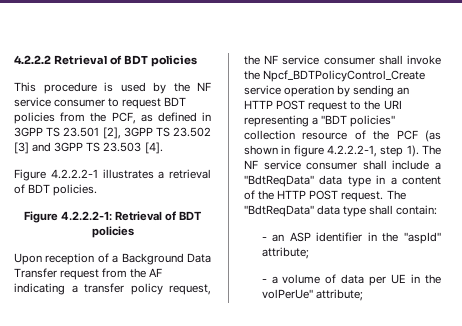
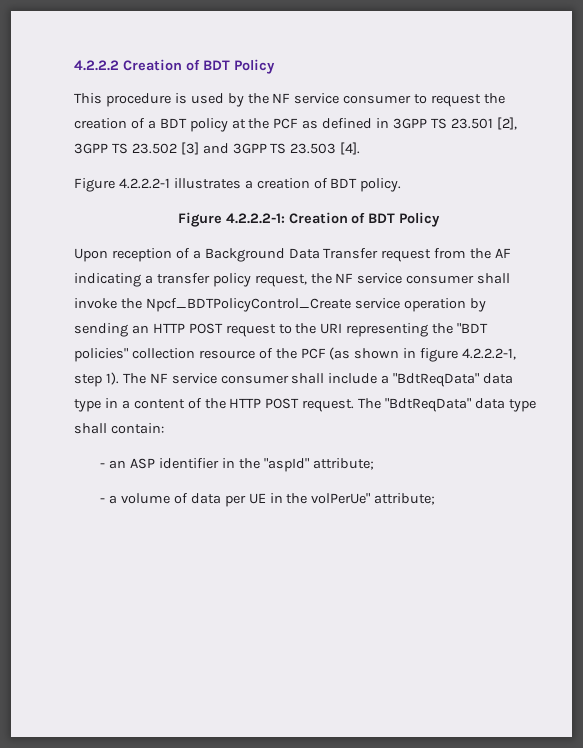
[53,55,197,67] Retrieval of BDT policies -> [123,59,275,74] Creation of BDT Policy
[164,97,187,106] [14,112,136,124] BDT policies from the PCF, -> [484,93,506,104] [74,118,299,132] the creation of a BDT policy at the PCF
[169,169,211,179] [14,184,98,196] retrieval of BDT policies. -> [256,178,402,192] creation of BDT policy.
[115,211,203,221] [91,226,134,238] Retrieval of BDT policies -> [288,212,441,227] Creation of BDT Policy
[312,117,319,125] a -> [432,323,454,334] the

